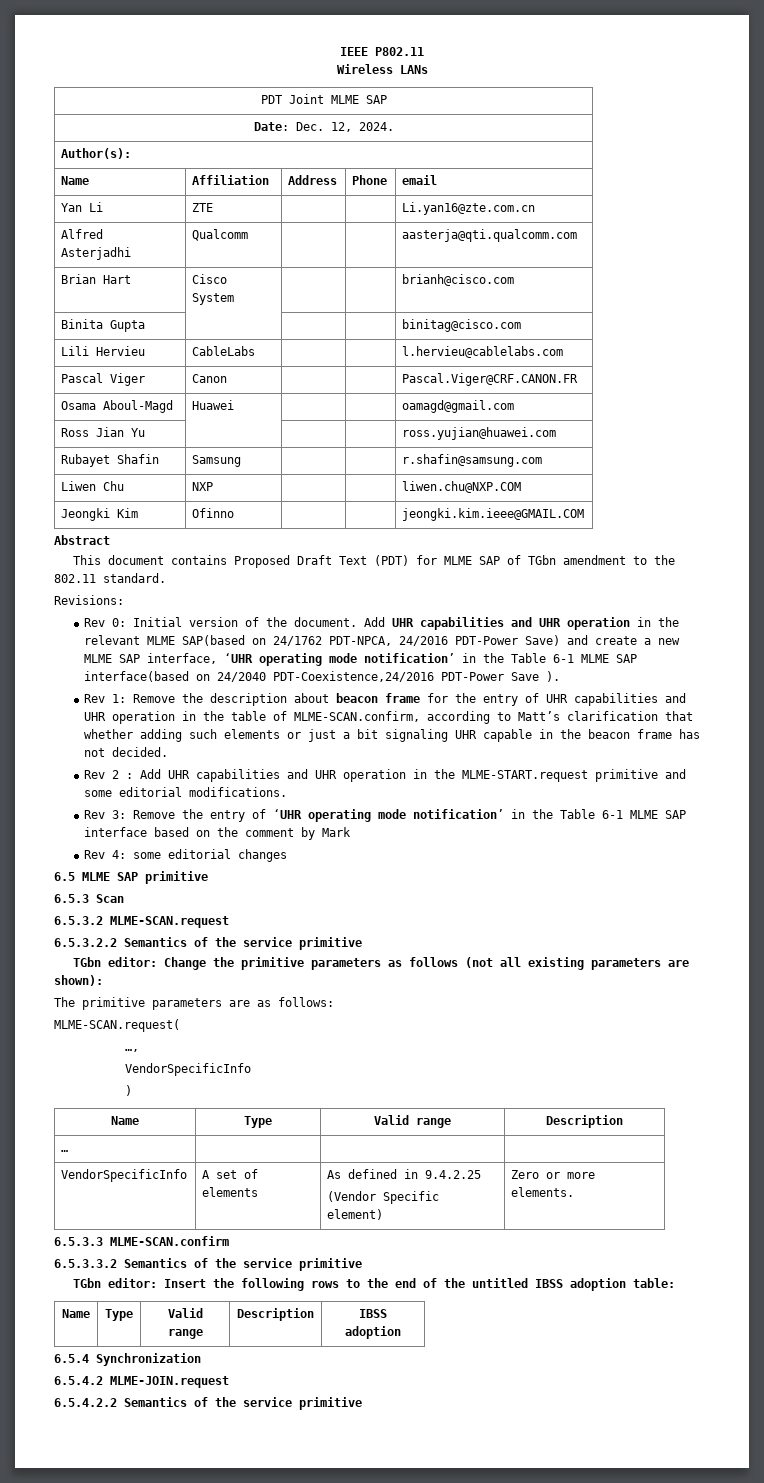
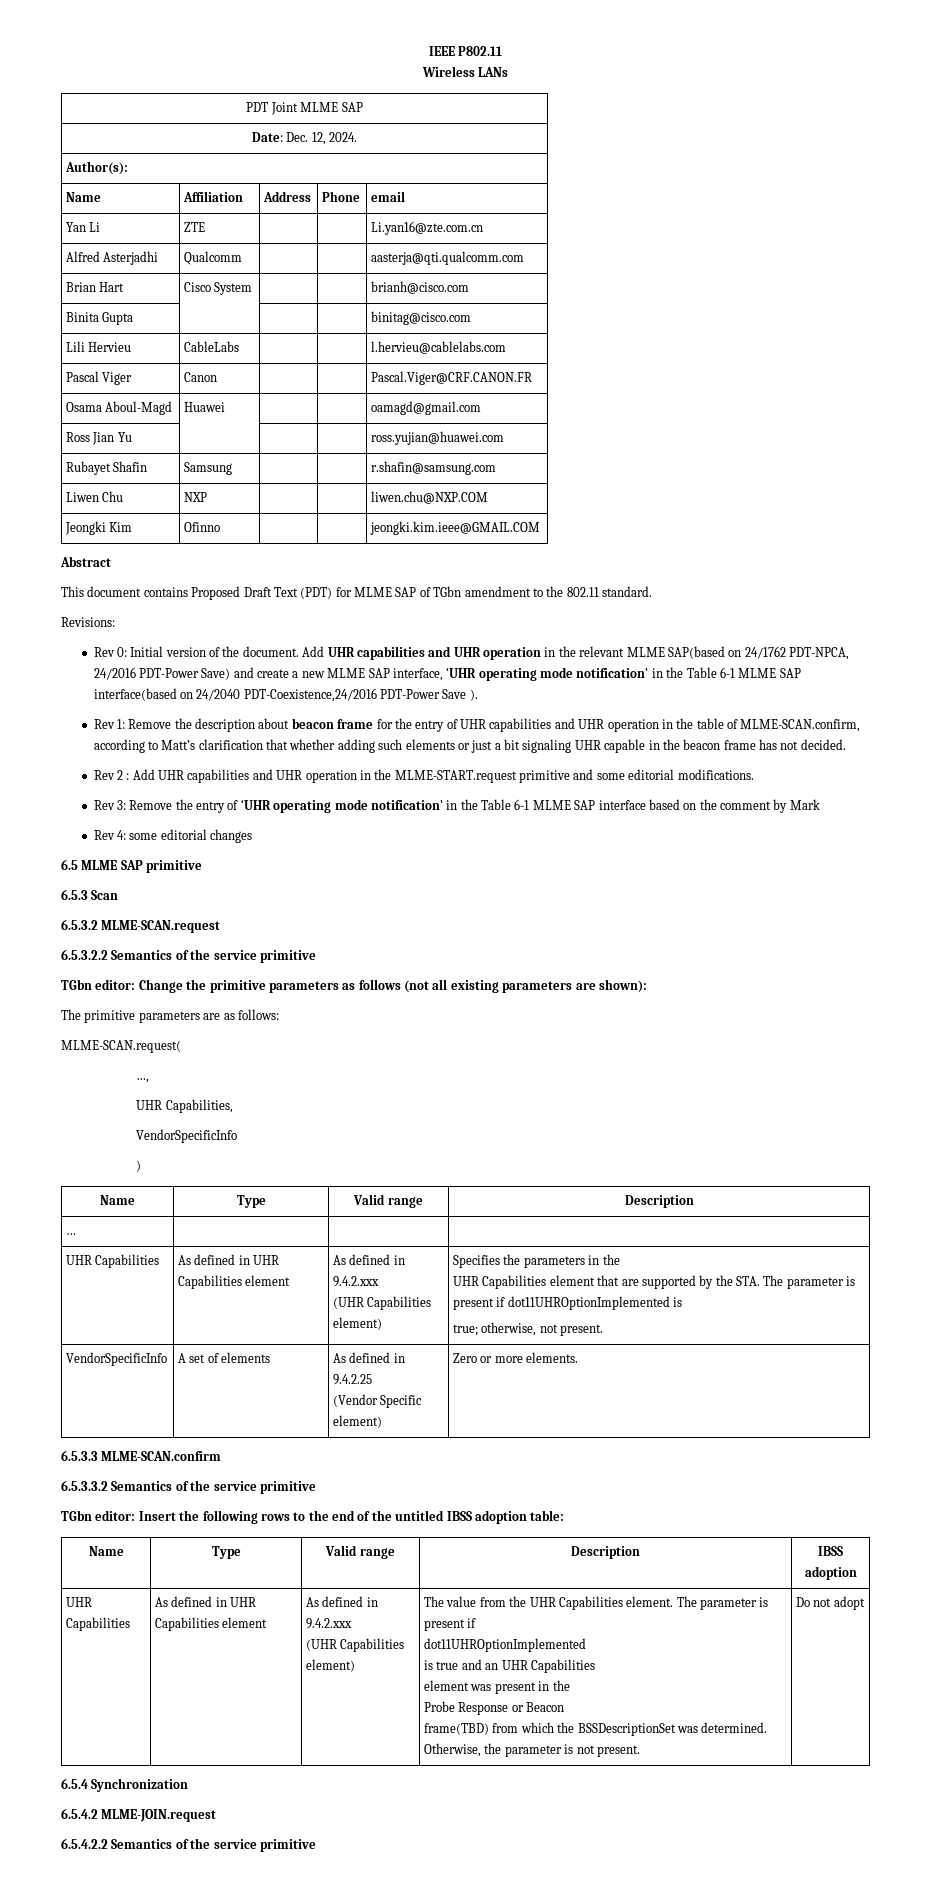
(140, 1050) none -> [136,1099,233,1113] // UHR Capabilities,
(69, 1151) none -> [66,1254,160,1268] [178,1254,280,1265] [178,1275,291,1289] [333,1254,405,1265] [333,1276,380,1287] [333,1296,432,1310] [333,1317,383,1330] [453,1254,620,1268] [453,1275,856,1289] [453,1296,683,1310] [453,1322,604,1336] // UHR Capabilities | As defined in UHR Capabilities element | As defined in 9.4.2.xxx // (UHR Capabilities element) | Specifies the parameters in the // UHR Capabilities element that are supported by the STA. The parameter is present if dot11UHROptionImplemented is // true; otherwise, not present.
(401, 1332) none -> [66,1597,93,1607] [66,1617,131,1631] [155,1596,257,1607] [155,1617,268,1631] [306,1596,378,1607] [306,1618,353,1629] [306,1638,405,1652] [306,1659,356,1672] [424,1596,769,1610] [424,1618,477,1631] [424,1638,587,1652] [424,1659,595,1673] [424,1680,570,1694] [424,1701,565,1715] [424,1722,768,1736] [424,1743,640,1757] [796,1596,865,1610] // UHR Capabilities | As defined in UHR Capabilities element | As defined in 9.4.2.xxx // (UHR Capabilities element) | The value from the UHR Capabilities element. The parameter is present if // dot11UHROptionImplemented // is true and an UHR Capabilities // element was present in the // Probe Response or Beacon // frame(TBD) from which the BSSDescriptionSet was determined. Otherwise, the parameter is not present. | Do not adopt

